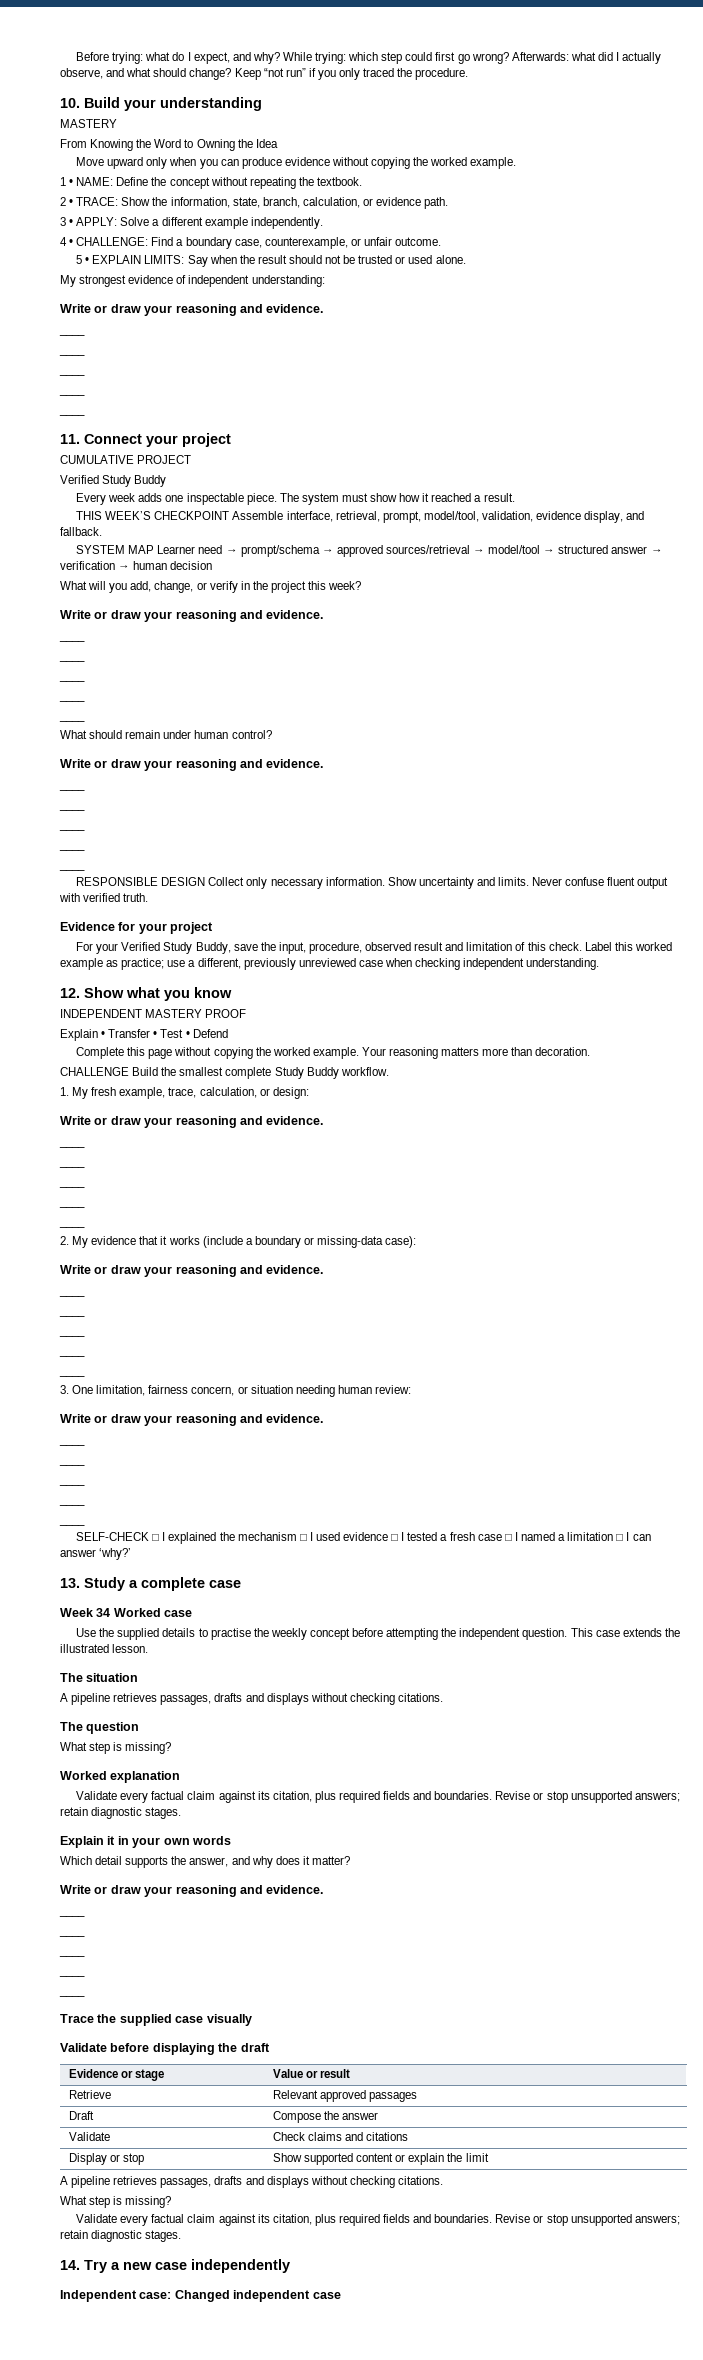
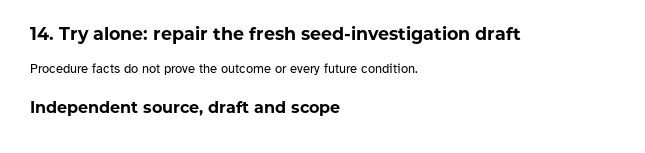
[76,52,662,64] [60,68,469,80] [60,97,262,111] [60,119,117,128] [60,139,278,151] [76,157,517,169] [60,177,362,189] [60,197,449,209] [60,217,323,229] [60,237,442,249] [76,255,466,267] [60,275,325,287] [60,304,324,316] [59,333,85,336] [59,353,85,356] [59,373,85,376] [59,393,85,396] [59,413,85,416] [60,433,231,447] [60,455,192,464] [60,475,167,487] [76,493,515,505] [76,511,645,523] [60,527,102,536] [76,545,663,557] [60,561,213,570] [60,581,362,593] [60,610,324,622] [59,639,85,642] [59,659,85,662] [59,679,85,682] [59,699,85,702] [59,719,85,722] [60,730,272,739] [60,759,324,771] [59,788,85,791] [59,808,85,811] [59,828,85,831] [59,848,85,851] [59,868,85,871] [76,877,669,889] [59,893,149,902] [60,922,214,934] [76,942,673,954] [60,958,600,970] [60,987,232,1001] [60,1009,247,1018] [60,1029,228,1041] [76,1047,591,1059] [60,1067,389,1079] [60,1087,309,1099] [60,1116,324,1128] [59,1145,85,1148] [59,1165,85,1168] [59,1185,85,1188] [59,1205,85,1208] [59,1225,85,1228] [60,1236,417,1248] [60,1265,324,1277] [59,1294,85,1297] [59,1314,85,1317] [59,1334,85,1337] [59,1354,85,1357] [59,1374,85,1377] [60,1385,411,1397] [60,1414,324,1426] [59,1443,85,1446] [59,1463,85,1466] [59,1483,85,1486] [59,1503,85,1506] [59,1523,85,1526] [76,1532,651,1544] [60,1548,132,1560] [60,1577,241,1591] [60,1608,193,1617] [76,1628,680,1640] [60,1644,149,1653] [60,1673,139,1682] [60,1693,443,1705] [60,1722,140,1734] [60,1742,172,1754] [60,1771,181,1783] [76,1791,680,1803] [60,1807,182,1819] [60,1836,231,1848] [60,1856,350,1868] [60,1885,324,1897] [59,1914,85,1917] [59,1934,85,1937] [59,1954,85,1957] [59,1974,85,1977] [59,1994,85,1997] [60,2014,252,2026] [60,2043,270,2055] [68,2069,165,2081] [272,2069,351,2078] [68,2090,111,2099] [272,2090,418,2102] [68,2111,94,2120] [272,2111,379,2123] [68,2132,110,2141] [272,2132,409,2141] [68,2153,145,2165] [272,2153,489,2165] [60,2176,443,2188] [60,2196,172,2208] [76,2214,680,2226] [60,2230,182,2242] [60,2259,290,2273] [60,2290,341,2302] Before trying: what do I expect, and why? While trying: which step could first go wrong? Afterwards: what did I actually observe, and what should change? Keep “not run” if you only traced the procedure. // 10. Build your understanding // MASTERY // From Knowing the Word to Owning the Idea // Move upward only when you can produce evidence without copying the worked example. // 1 • NAME: Define the concept without repeating the textbook. // 2 • TRACE: Show the information, state, branch, calculation, or evidence path. // 3 • APPLY: Solve a different example independently. // 4 • CHALLENGE: Find a boundary case, counterexample, or unfair outcome. // 5 • EXPLAIN LIMITS: Say when the result should not be trusted or used alone. // My strongest evidence of independent understanding: // Write or draw your reasoning and evidence. // ____ // ____ // ____ // ____ // ____ // 11. Connect your project // CUMULATIVE PROJECT // Verified Study Buddy // Every week adds one inspectable piece. The system must show how it reached a result. // THIS WEEK’S CHECKPOINT Assemble interface, retrieval, prompt, model/tool, validation, evidence display, and fallback. // SYSTEM MAP Learner need → prompt/schema → approved sources/retrieval → model/tool → structured answer → verification → human decision // What will you add, change, or verify in the project this week? // Write or draw your reasoning and evidence. // ____ // ____ // ____ // ____ // ____ // What should remain under human control? // Write or draw your reasoning and evidence. // ____ // ____ // ____ // ____ // ____ // RESPONSIBLE DESIGN Collect only necessary information. Show uncertainty and limits. Never confuse fluent output with verified truth. // Evidence for your project // For your Verified Study Buddy, save the input, procedure, observed result and limitation of this check. Label this worked example as practice; use a different, previously unreviewed case when checking independent understanding. // 12. Show what you know // INDEPENDENT MASTERY PROOF // Explain • Transfer • Test • Defend // Complete this page without copying the worked example. Your reasoning matters more than decoration. // CHALLENGE Build the smallest complete Study Buddy workflow. // 1. My fresh example, trace, calculation, or design: // Write or draw your reasoning and evidence. // ____ // ____ // ____ // ____ // ____ // 2. My evidence that it works (include a boundary or missing-data case): // Write or draw your reasoning and evidence. // ____ // ____ // ____ // ____ // ____ // 3. One limitation, fairness concern, or situation needing human review: // Write or draw your reasoning and evidence. // ____ // ____ // ____ // ____ // ____ // SELF-CHECK □ I explained the mechanism □ I used evidence □ I tested a fresh case □ I named a limitation □ I can answer ‘why?’ // 13. Study a complete case // Week 34 Worked case // Use the supplied details to practise the weekly concept before attempting the independent question. This case extends the illustrated lesson. // The situation // A pipeline retrieves passages, drafts and displays without checking citations. // The question // What step is missing? // Worked explanation // Validate every factual claim against its citation, plus required fields and boundaries. Revise or stop unsupported answers; retain diagnostic stages. // Explain it in your own words // Which detail supports the answer, and why does it matter? // Write or draw your reasoning and evidence. // ____ // ____ // ____ // ____ // ____ // Trace the supplied case visually // Validate before displaying the draft // Evidence or stage | Value or result // Retrieve | Relevant approved passages // Draft | Compose the answer // Validate | Check claims and citations // Display or stop | Show supported content or explain the limit // A pipeline retrieves passages, drafts and displays without checking citations. // What step is missing? // Validate every factual claim against its citation, plus required fields and boundaries. Revise or stop unsupported answers; retain diagnostic stages. // 14. Try a new case independently // Independent case: Changed independent case -> [30,25,521,44] [30,63,418,75] [30,101,340,116] 14. Try alone: repair the fresh seed-investigation draft // Procedure facts do not prove the outcome or every future condition. // Independent source, draft and scope

